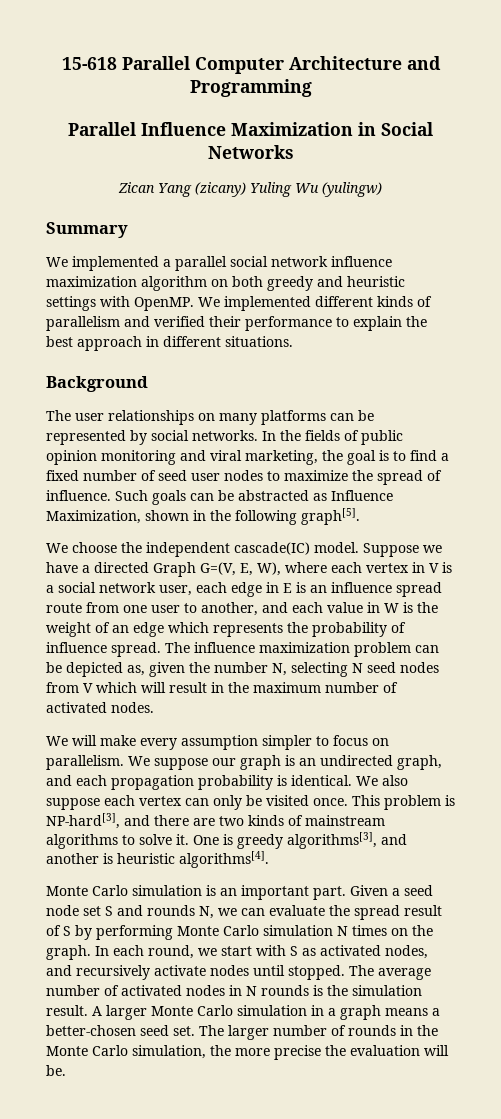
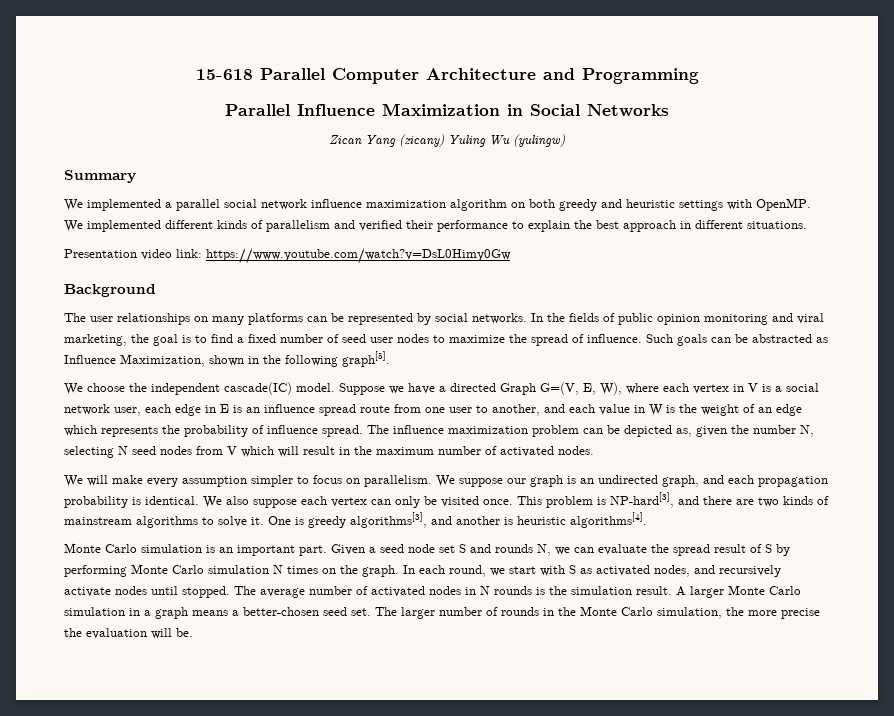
(293, 341) none -> [64,248,511,264] // Presentation video link: https://www.youtube.com/watch?v=DsL0Himy0Gw

